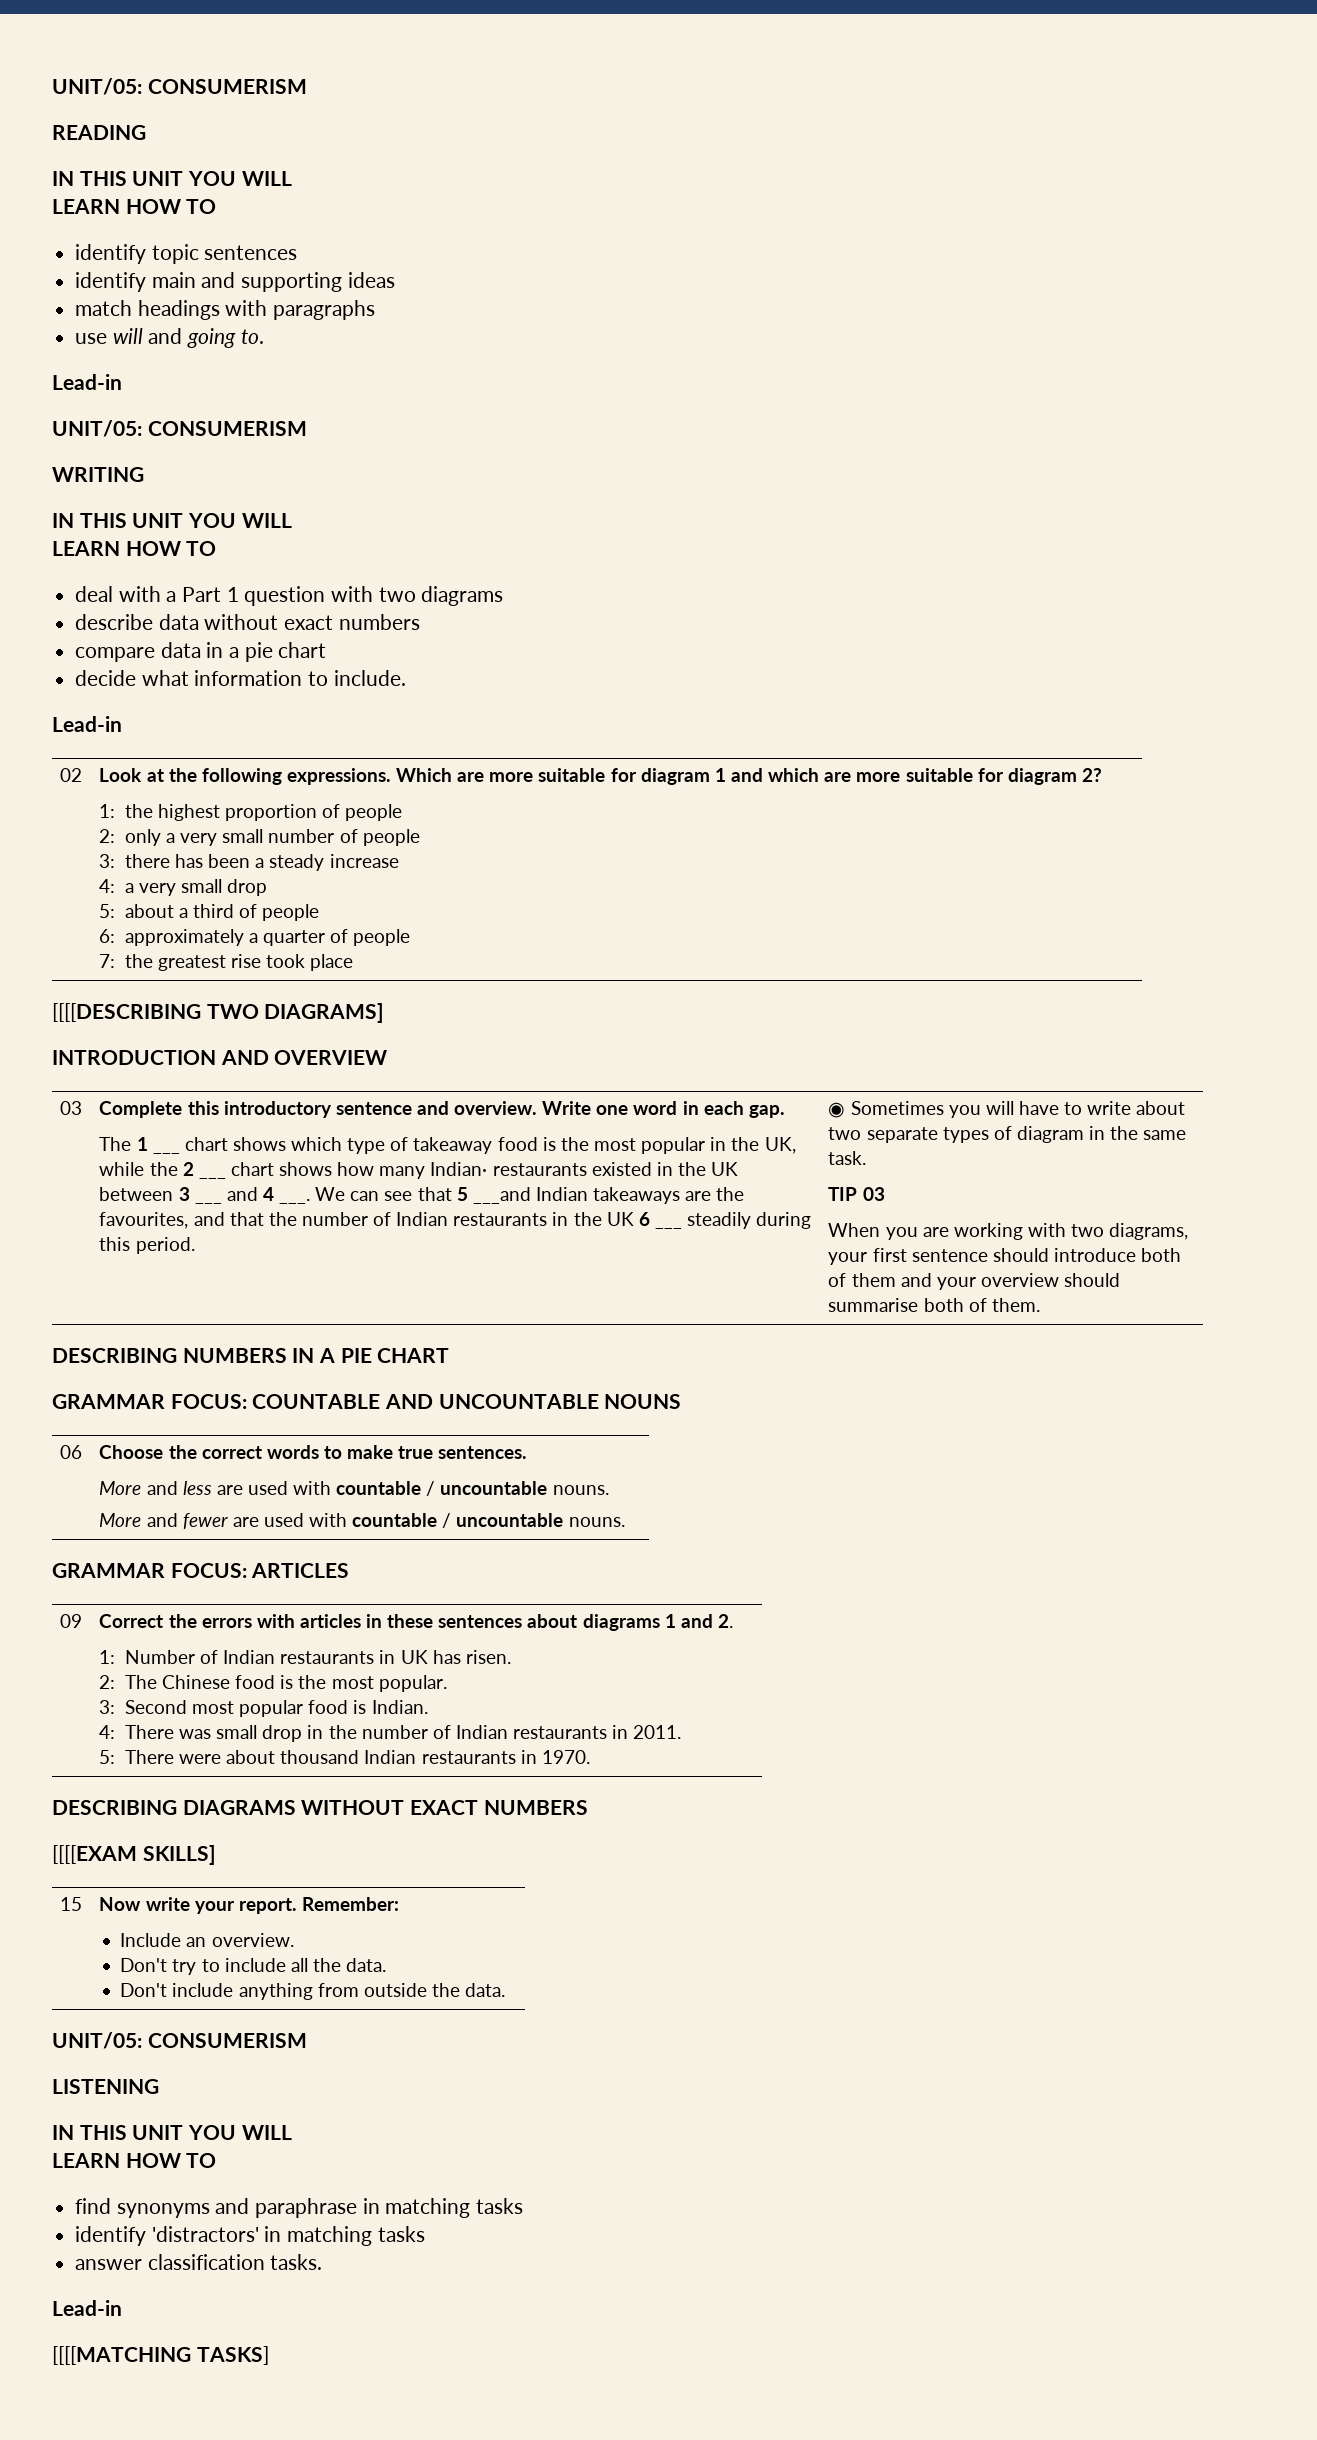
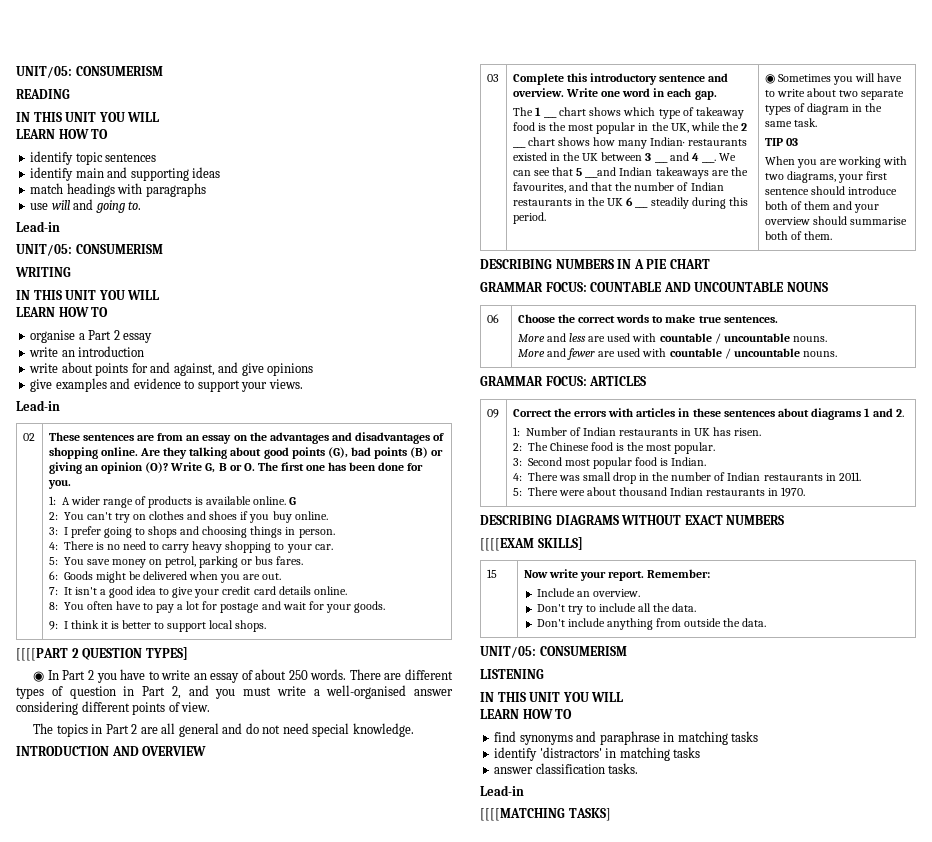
[75,586,504,606] [75,614,420,630] [75,642,327,662] [75,670,406,686] [52,716,122,732] [60,768,83,782] [99,768,1102,785] [99,804,403,821] [99,829,420,846] [99,854,399,871] [99,879,268,896] [99,904,320,921] [99,929,411,946] [99,954,354,971] [52,1003,385,1023] deal with a Part 1 question with two diagrams // describe data without exact numbers // compare data in a pie chart // decide what information to include. // Lead-in // 02 | Look at the following expressions. Which are more suitable for diagram 1 and which are more suitable for diagram 2? // 1: the highest proportion of people // 2: only a very small number of people // 3: there has been a steady increase // 4: a very small drop // 5: about a third of people // 6: approximately a quarter of people // 7: the greatest rise took place // [[[[DESCRIBING TWO DIAGRAMS] -> [30,330,153,343] [29,346,145,357] [29,362,314,376] [30,378,303,392] [16,400,60,411] [22,433,35,441] [48,432,445,444] [48,447,444,459] [48,462,424,474] [47,480,71,489] [48,496,297,508] [48,511,328,523] [48,526,335,538] [48,541,333,553] [48,556,304,568] [48,571,282,583] [48,586,347,598] [48,601,386,613] [48,620,267,632] [16,647,188,661] [33,669,453,683] [16,685,453,699] [16,701,211,715] [33,723,414,737] organise a Part 2 essay // write an introduction // write about points for and against, and give opinions // give examples and evidence to support your views. // Lead-in // 02 | These sentences are from an essay on the advantages and disadvantages of shopping online. Are they talking about good points (G), bad points (B) or giving an opinion (O)? Write G, B or O. The first one has been done for you. // 1: A wider range of products is available online. G // 2: You can't try on clothes and shoes if you buy online. // 3: I prefer going to shops and choosing things in person. // 4: There is no need to carry heavy shopping to your car. // 5: You save money on petrol, parking or bus fares. // 6: Goods might be delivered when you are out. // 7: It isn't a good idea to give your credit card details online. // 8: You often have to pay a lot for postage and wait for your goods. // 9: I think it is better to support local shops. // [[[[PART 2 QUESTION TYPES] // ◉ In Part 2 you have to write an essay of about 250 words. There are different types of question in Part 2, and you must write a well-organised answer considering different points of view. // The topics in Part 2 are all general and do not need special knowledge.

